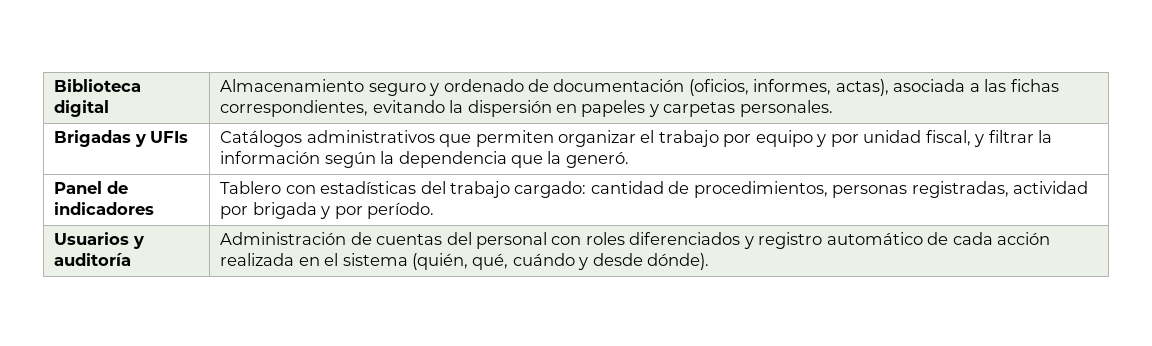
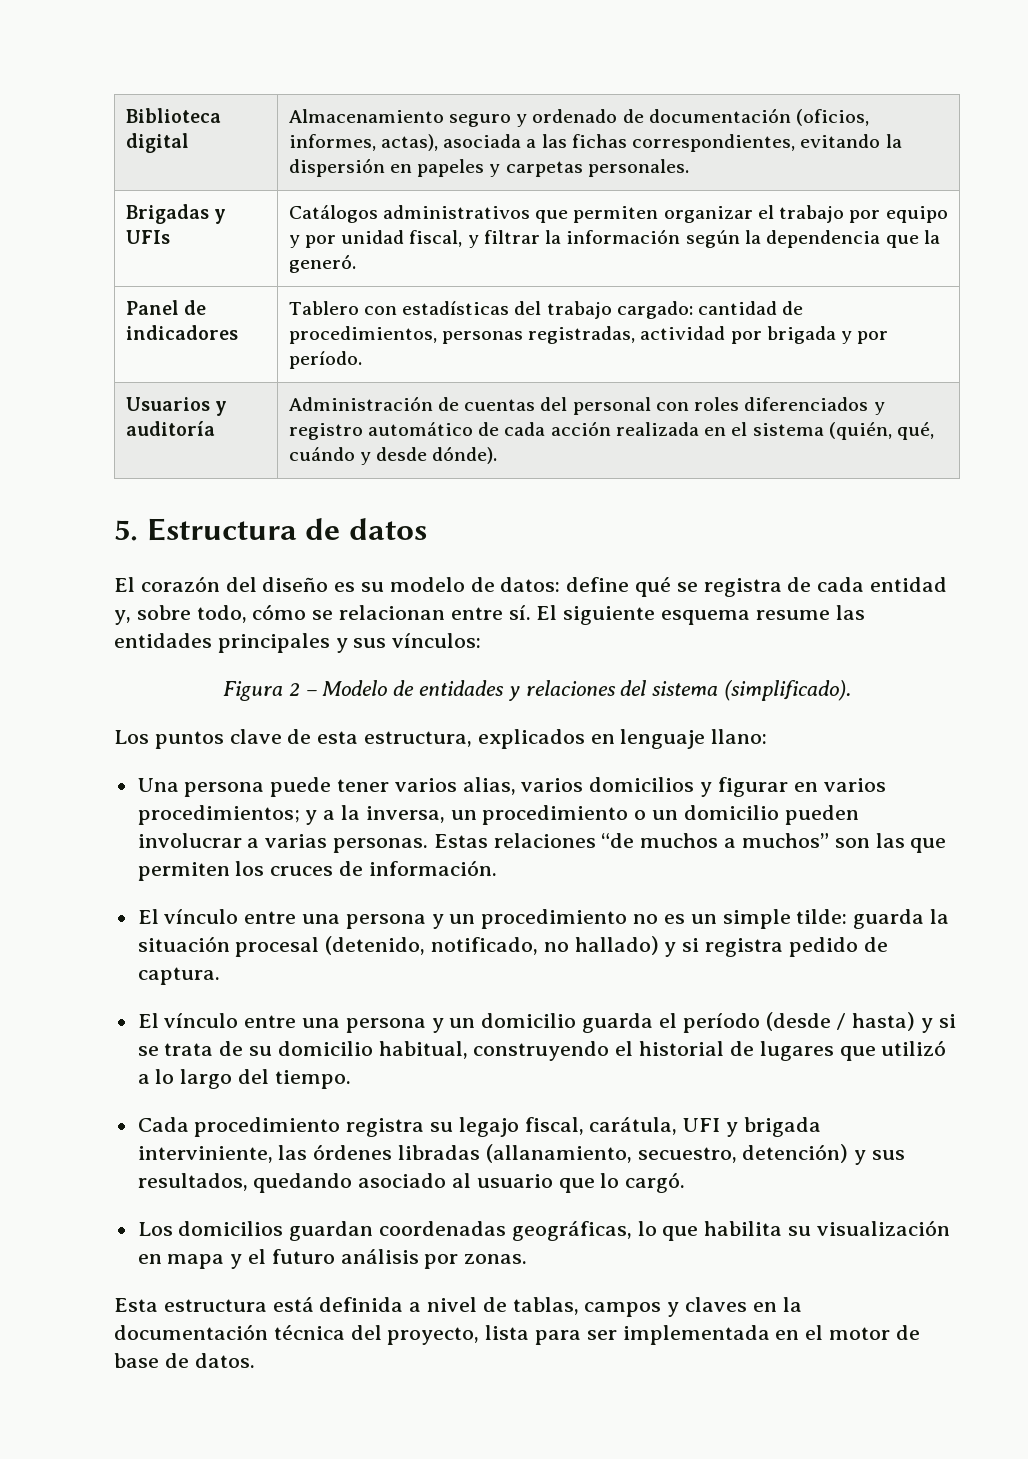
(710, 261) none -> [114,518,427,541] [114,576,948,597] [114,604,865,625] [114,633,482,653] [222,680,852,701] [114,729,768,749] [137,777,886,797] [137,805,859,825] [137,833,947,853] [137,860,497,881] [137,909,949,929] [137,936,888,957] [137,967,220,985] [137,1012,956,1033] [137,1040,947,1061] [137,1069,351,1089] [137,1117,821,1137] [137,1144,906,1165] [137,1172,686,1193] [137,1220,950,1241] [137,1249,528,1269] [114,1297,802,1317] [114,1324,920,1345] [114,1353,255,1368] // 5. Estructura de datos // El corazón del diseño es su modelo de datos: define qué se registra de cada entidad y, sobre todo, cómo se relacionan entre sí. El siguiente esquema resume las entidades principales y sus vínculos: // Figura 2 – Modelo de entidades y relaciones del sistema (simplificado). // Los puntos clave de esta estructura, explicados en lenguaje llano: // Una persona puede tener varios alias, varios domicilios y figurar en varios procedimientos; y a la inversa, un procedimiento o un domicilio pueden involucrar a varias personas. Estas relaciones “de muchos a muchos” son las que permiten los cruces de información. // El vínculo entre una persona y un procedimiento no es un simple tilde: guarda la situación procesal (detenido, notificado, no hallado) y si registra pedido de captura. // El vínculo entre una persona y un domicilio guarda el período (desde / hasta) y si se trata de su domicilio habitual, construyendo el historial de lugares que utilizó a lo largo del tiempo. // Cada procedimiento registra su legajo fiscal, carátula, UFI y brigada interviniente, las órdenes libradas (allanamiento, secuestro, detención) y sus resultados, quedando asociado al usuario que lo cargó. // Los domicilios guardan coordenadas geográficas, lo que habilita su visualización en mapa y el futuro análisis por zonas. // Esta estructura está definida a nivel de tablas, campos y claves en la documentación técnica del proyecto, lista para ser implementada en el motor de base de datos.

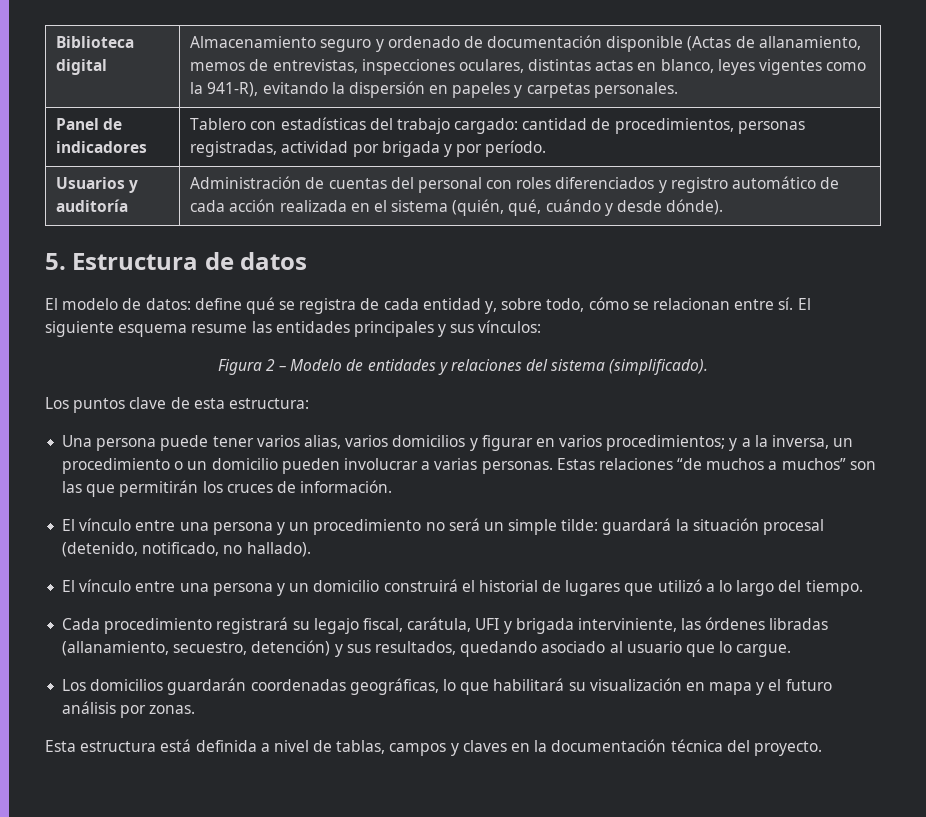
[796,109,870,126] [288,134,796,152] (oficios, informes, actas), asociada a las fichas correspondientes, -> [606,36,861,52] [190,59,867,75] [190,82,259,97] disponible (Actas de allanamiento, memos de entrevistas, inspecciones oculares, distintas actas en blanco, leyes vigentes como la 941-R),
[125,204,226,224] [125,230,170,244] [288,205,948,223] [288,229,940,248] [288,254,356,273] // Brigadas y UFIs | Catálogos administrativos que permiten organizar el trabajo por equipo y por unidad fiscal, y filtrar la información según la dependencia que la generó. -> (678, 90) none
[140,576,385,592] corazón del diseño es su -> (58, 304) none
[364,729,768,749] estructura, explicados en lenguaje llano: -> [228,398,309,409] estructura:
[137,862,230,881] permiten -> [119,480,199,497] permitirán
[663,914,685,924] es -> [448,518,480,531] será
[853,909,925,929] guarda -> [602,518,672,535] guardará
[574,936,888,957] [137,967,220,985] hallado) y si registra pedido de captura. -> [246,542,311,557] hallado).
[582,1012,956,1033] [137,1041,610,1061] guarda el período (desde / hasta) y si se trata de su domicilio habitual, construyendo -> [383,579,458,592] construirá
[346,1118,425,1137] registra -> [216,617,289,634] registrará
[625,1172,686,1193] cargó. -> [736,644,792,657] cargue.
[289,1221,374,1241] guardan -> [167,678,247,695] guardarán
[704,1221,783,1236] habilita -> [493,678,565,691] habilitará
[387,1325,920,1345] [114,1353,255,1368] proyecto, lista para ser implementada en el motor de base de datos. -> [753,741,822,756] proyecto.

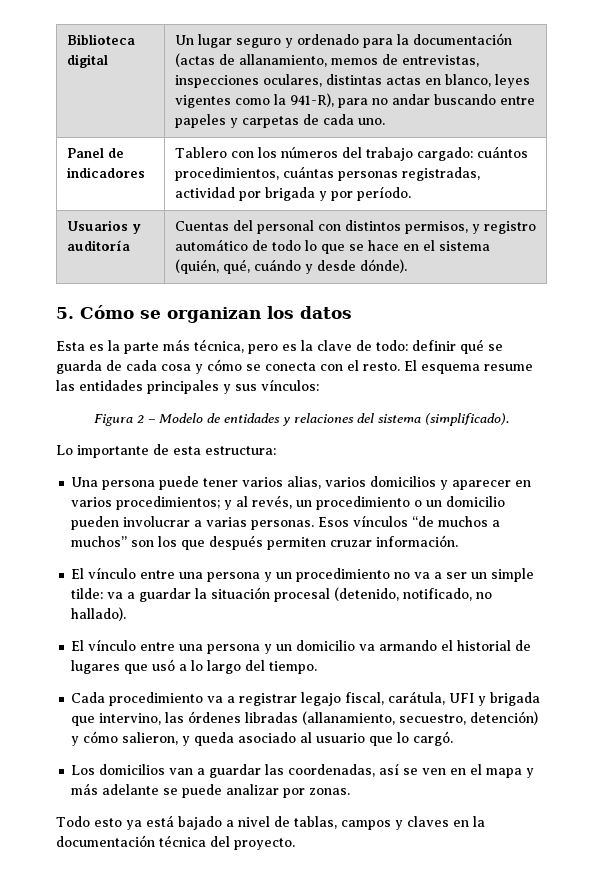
[190,36,317,48] Almacenamiento -> [174,34,232,48] Un lugar
[463,35,732,52] de documentación disponible (Actas -> [362,33,512,48] [174,53,215,67] para la documentación (actas
[262,81,678,98] evitando la dispersión en papeles y carpetas personales. -> [337,94,535,108] [174,114,385,128] para no andar buscando entre papeles y carpetas de cada uno.
[280,117,366,130] estadísticas -> [257,147,338,158] los números
[522,118,734,134] cantidad de procedimientos, -> [476,146,528,158] [174,166,334,181] cuántos procedimientos, cuántas
[190,176,387,189] Administración de cuentas -> [174,221,229,231] Cuentas
[516,177,655,189] roles diferenciados -> [344,220,468,234] distintos permisos,
[190,199,347,212] cada acción realizada -> [271,240,399,254] todo lo que se hace
[72,252,308,270] [45,298,242,310] Estructura de datos // El modelo de datos: define -> [80,305,352,323] [56,339,456,354] Cómo se organizan los datos // Esta es la parte más técnica, pero es la clave de todo: definir
[299,297,811,314] [45,321,114,337] registra de cada entidad y, sobre todo, cómo se relacionan entre sí. El siguiente -> [56,359,417,374] guarda de cada cosa y cómo se conecta con el resto. El
[45,397,167,413] Los puntos clave -> [56,445,149,458] Lo importante
[481,435,533,451] figurar -> [452,480,512,490] aparecer
[741,435,830,449] a la inversa, -> [236,495,293,509] al revés,
[556,458,673,470] Estas relaciones -> [318,515,409,527] Esos vínculos
[62,480,296,497] las que permitirán los cruces de -> [158,535,373,550] los que después permiten cruzar
[448,518,672,535] será un simple tilde: guardará -> [414,568,535,582] [71,588,192,602] va a ser un simple tilde: va a guardar
[383,579,458,592] construirá -> [359,640,438,651] va armando
[657,579,702,592] utilizó -> [152,659,176,671] usó
[216,617,310,634] registrará su -> [207,693,298,706] va a registrar
[577,618,677,632] interviniente, -> [71,713,162,726] que intervino,
[346,641,538,657] sus resultados, quedando -> [83,731,235,746] cómo salieron, y queda
[736,644,792,657] cargue. -> [413,731,454,746] cargó.
[167,678,832,695] [62,701,196,718] [45,739,257,752] guardarán coordenadas geográficas, lo que habilitará su visualización en mapa y el futuro análisis por zonas. // Esta estructura está definida -> [169,763,535,778] [71,783,351,798] [56,815,222,830] van a guardar las coordenadas, así se ven en el mapa y más adelante se puede analizar por zonas. // Todo esto ya está bajado

